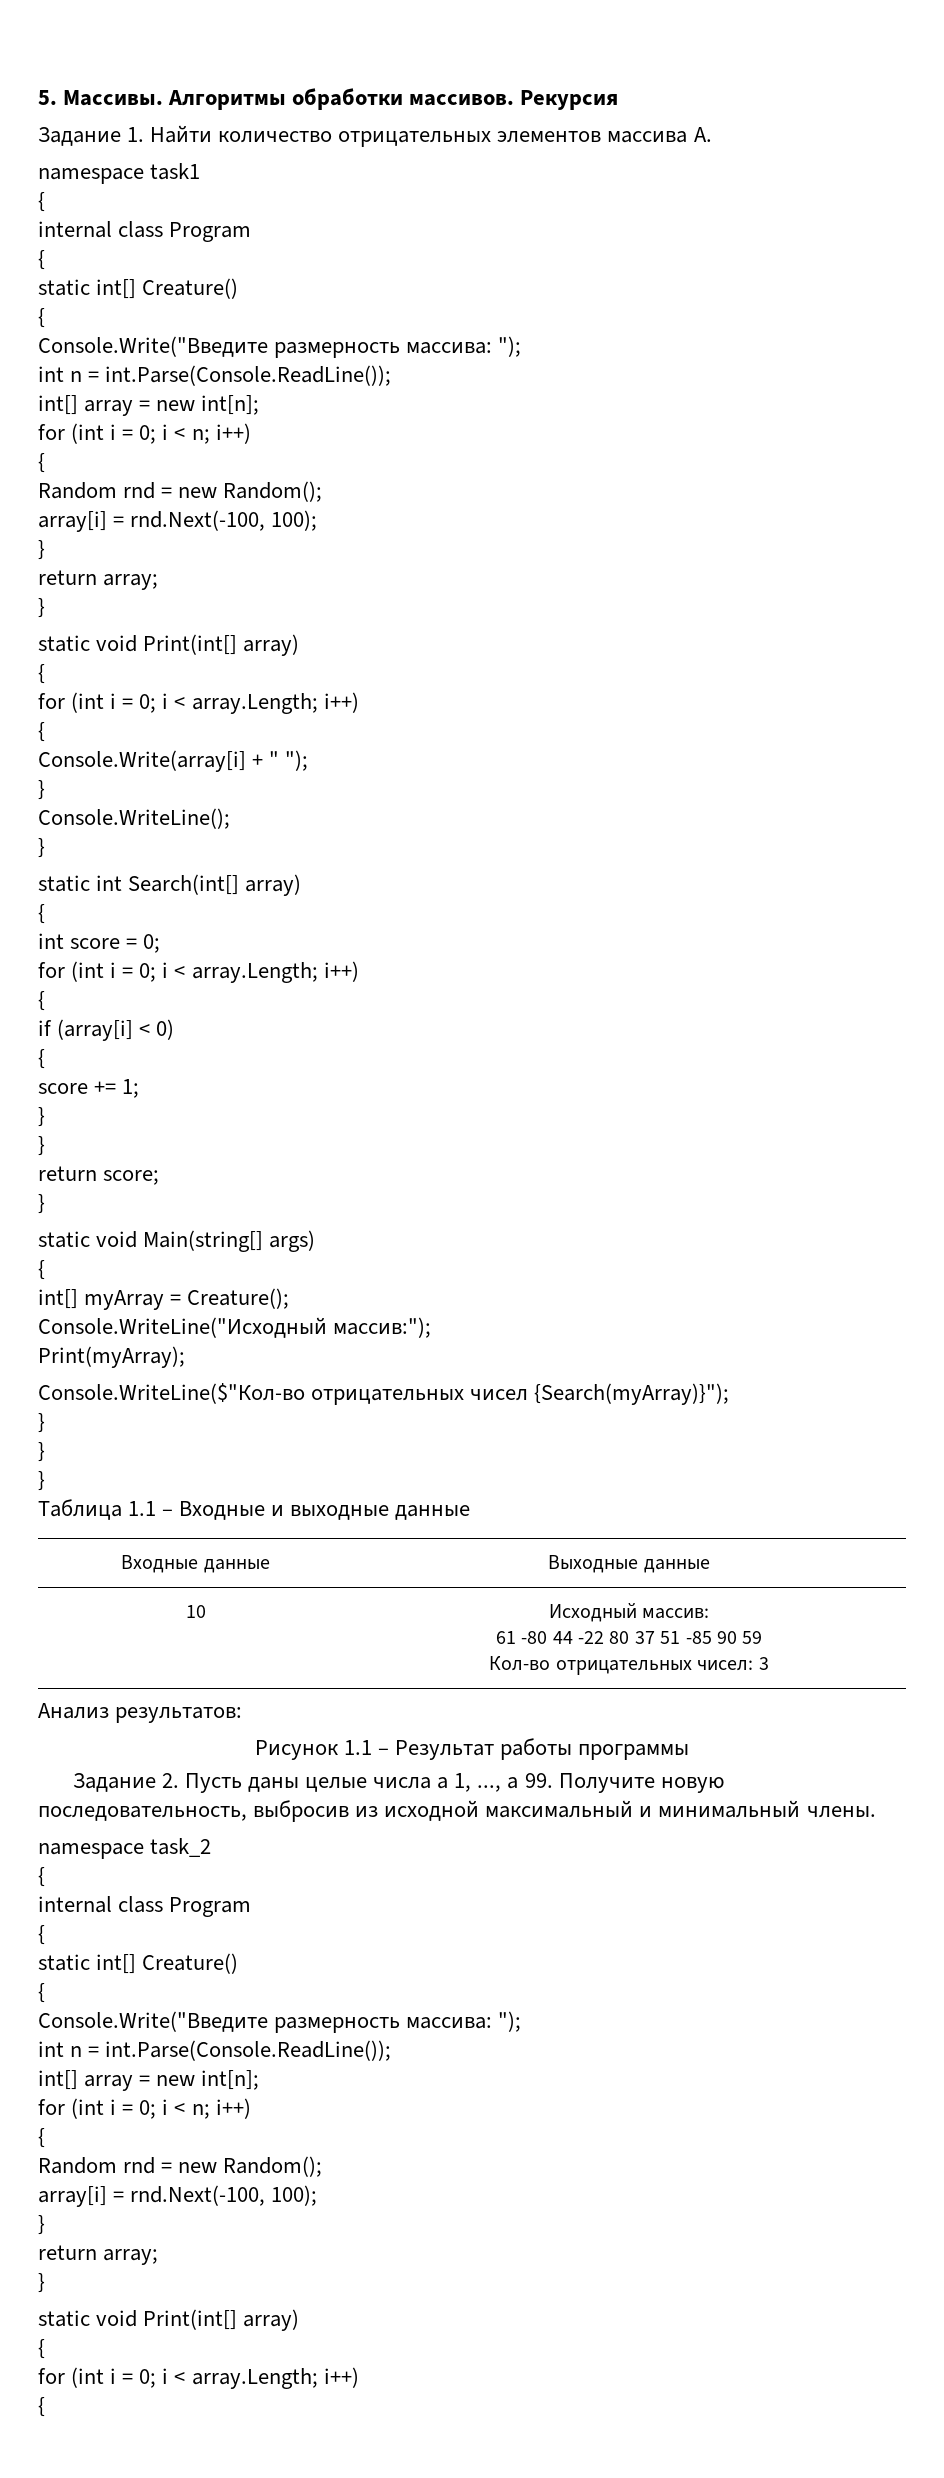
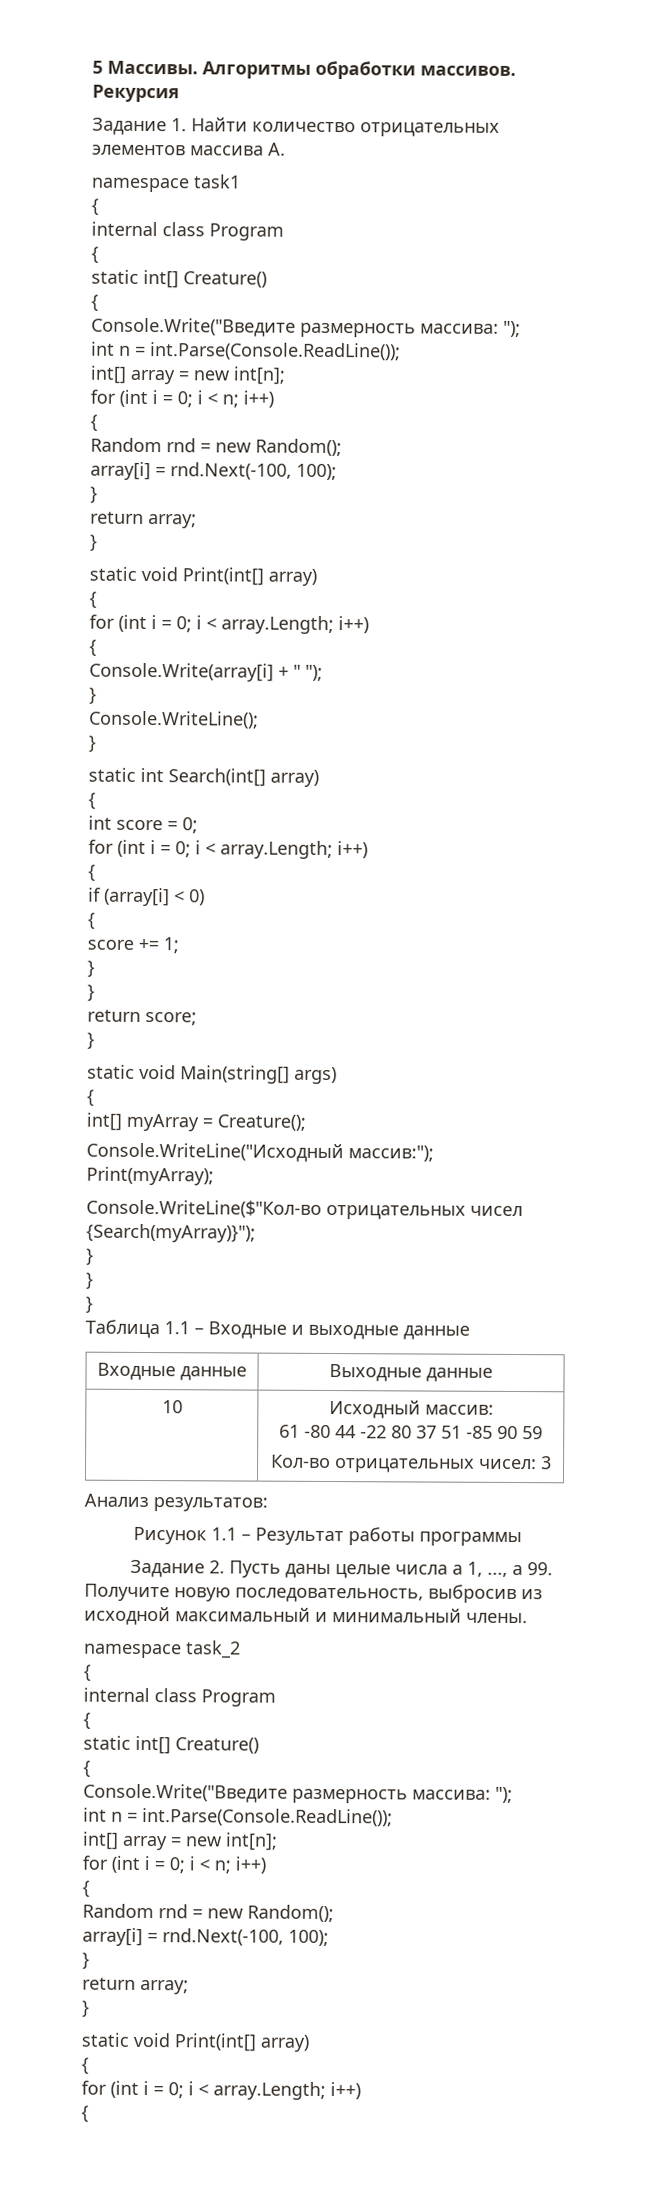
[38,90,57,105] 5. -> [92,60,103,74] 5

